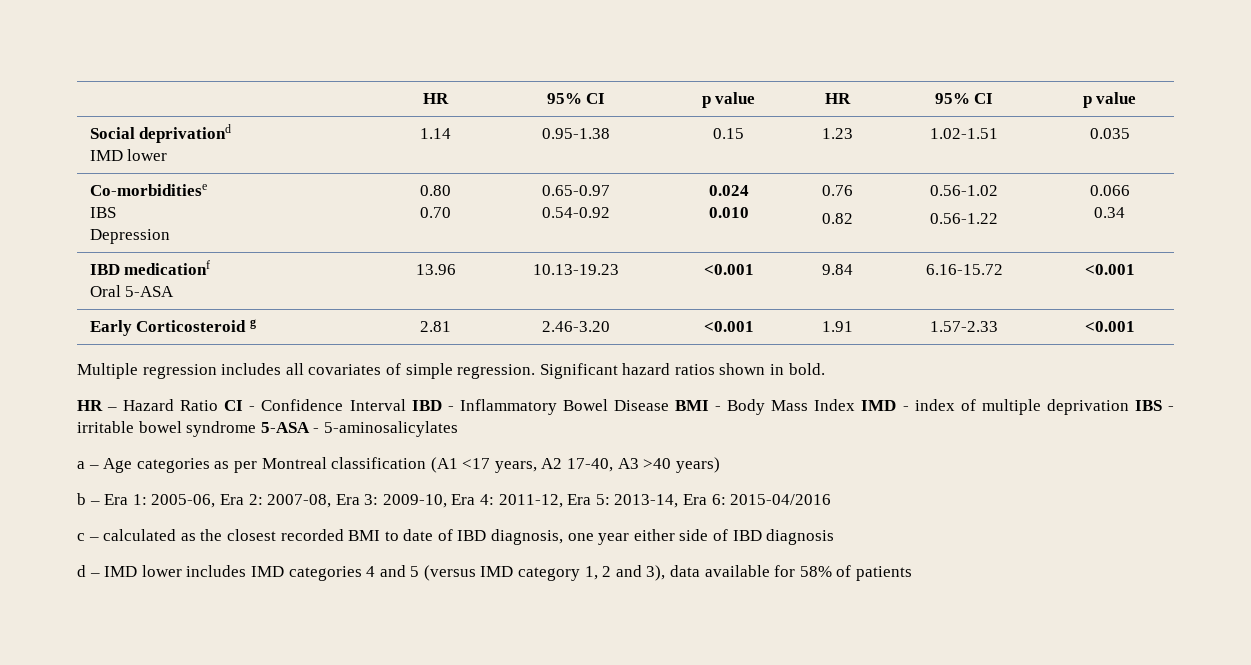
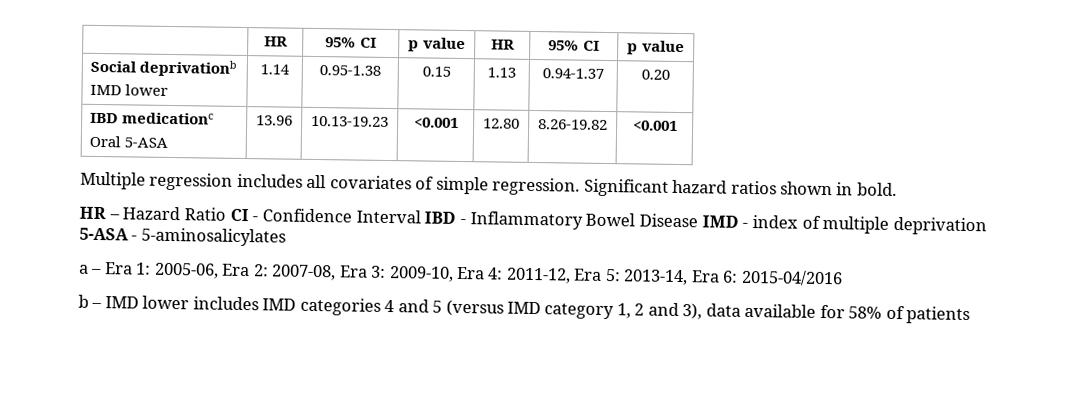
[139,124,232,143] deprivationd -> [139,59,237,77] deprivationb
[822,128,853,139] [930,128,998,139] [1089,128,1130,139] [89,184,207,196] [89,207,116,218] [89,229,170,244] [420,185,451,196] [420,207,451,218] [542,185,610,196] [542,207,610,218] [708,185,749,196] [708,207,749,218] [822,185,853,196] [822,213,853,224] [930,185,998,196] [930,213,998,224] [1089,185,1130,196] [1094,207,1125,218] [89,260,211,275] 1.23 | 1.02-1.51 | 0.035 // Co-morbiditiese // IBS // Depression | 0.80 // 0.70 | 0.65-0.97 // 0.54-0.92 | 0.024 // 0.010 | 0.76 // 0.82 | 0.56-1.02 // 0.56-1.22 | 0.066 // 0.34 // IBD medicationf -> [487,67,516,78] [542,68,604,79] [640,69,670,80] [90,112,215,125] 1.13 | 0.94-1.37 | 0.20 // IBD medicationc
[822,264,853,275] [925,264,1003,275] [1084,264,1135,275] [89,319,256,336] [420,321,451,332] [542,321,610,332] [703,321,754,332] [822,321,853,332] [930,321,998,332] 9.84 | 6.16-15.72 | <0.001 // Early Corticosteroid g | 2.81 | 2.46-3.20 | <0.001 | 1.91 | 1.57-2.33 -> [483,118,520,129] [538,119,608,131] 12.80 | 8.26-19.82
[675,399,856,415] BMI - Body Mass Index -> (699, 220) none
[1134,400,1175,411] [77,421,257,437] IBS - irritable bowel syndrome -> (987, 226) none
[103,457,720,473] [77,493,100,505] Age categories as per Montreal classification (A1 <17 years, A2 17-40, A3 >40 years) // b – -> (103, 271) none
[77,529,835,545] [77,565,86,577] c – calculated as the closest recorded BMI to date of IBD diagnosis, one year either side of IBD diagnosis // d -> [78,294,89,308] b

